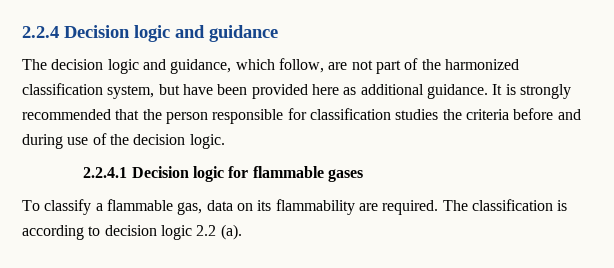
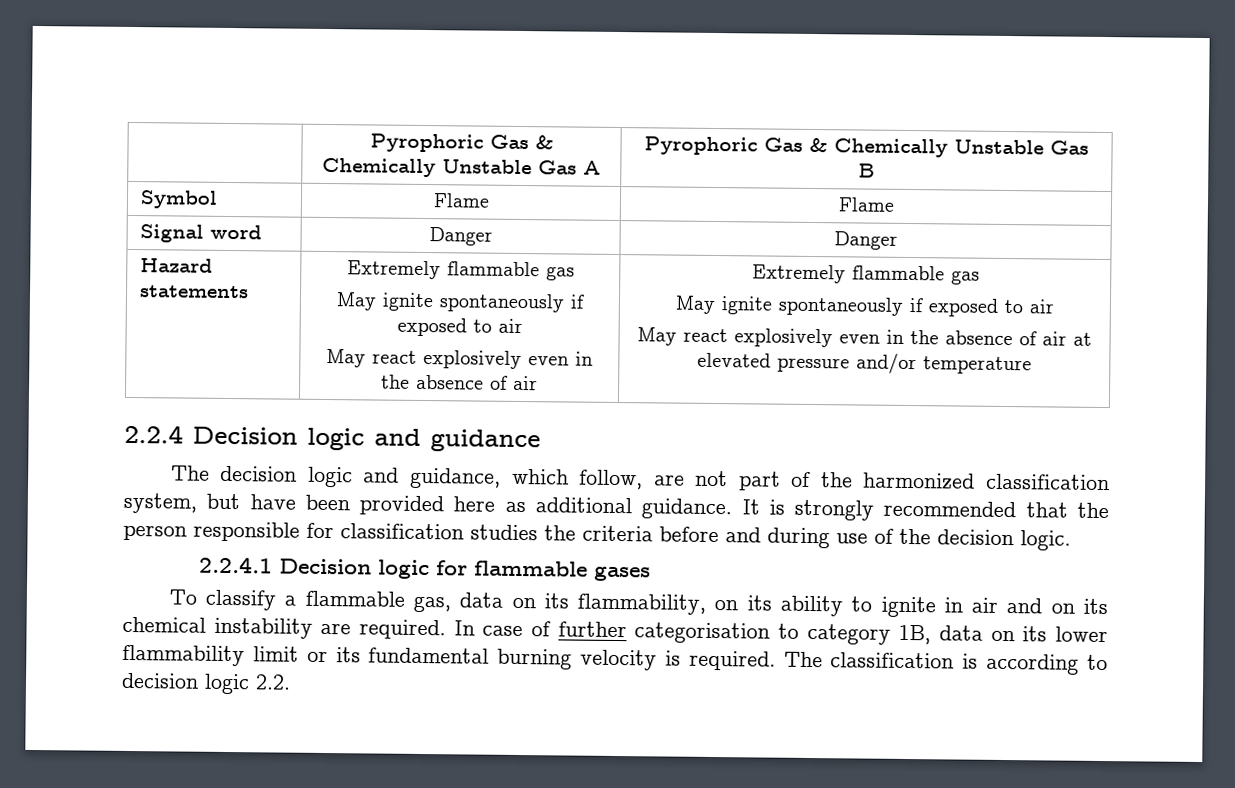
(22, 32) none -> [369,133,554,153] [322,157,601,178] [644,136,1089,158] [858,163,875,178] [139,190,218,209] [432,193,490,208] [837,197,895,212] [139,224,262,243] [428,227,493,246] [833,231,898,250] [139,258,213,273] [138,285,249,299] [346,260,575,281] [336,292,585,313] [396,317,523,337] [326,349,593,370] [381,374,538,391] [751,264,980,285] [675,295,1054,317] [637,327,1092,348] [697,352,1032,375] | Pyrophoric Gas & Chemically Unstable Gas A | Pyrophoric Gas & Chemically Unstable Gas B // Symbol | Flame | Flame // Signal word | Danger | Danger // Hazard statements | Extremely flammable gas // May ignite spontaneously if exposed to air // May react explosively even in the absence of air | Extremely flammable gas // May ignite spontaneously if exposed to air // May react explosively even in the absence of air at elevated pressure and/or temperature //
[275,199,378,215] flammability are -> [577,593,1109,618] [122,616,1108,645] [122,644,681,671] flammability, on its ability to ignite in air and on its chemical instability are required. In case of further categorisation to category 1B, data on its lower flammability limit or its fundamental burning velocity is
[196,224,242,240] 2.2 (a). -> [255,674,291,690] 2.2.

